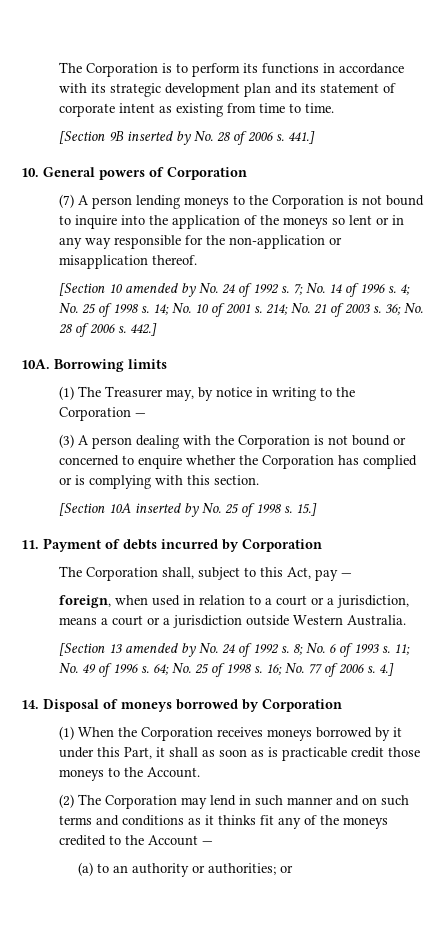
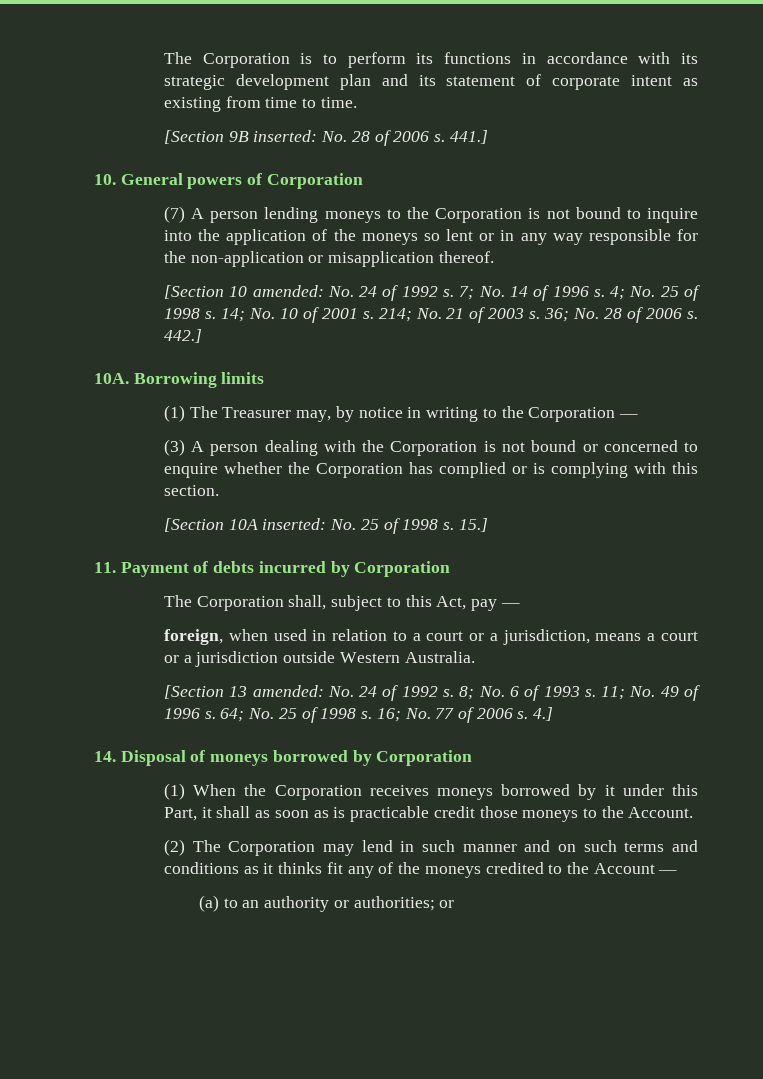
[126,131,191,145] inserted by -> [253,130,318,142] inserted:
[124,283,196,297] amended by -> [252,285,324,297] amended:
[134,503,199,517] inserted by -> [262,518,327,530] inserted:
[124,643,196,657] amended by -> [252,685,324,697] amended:

